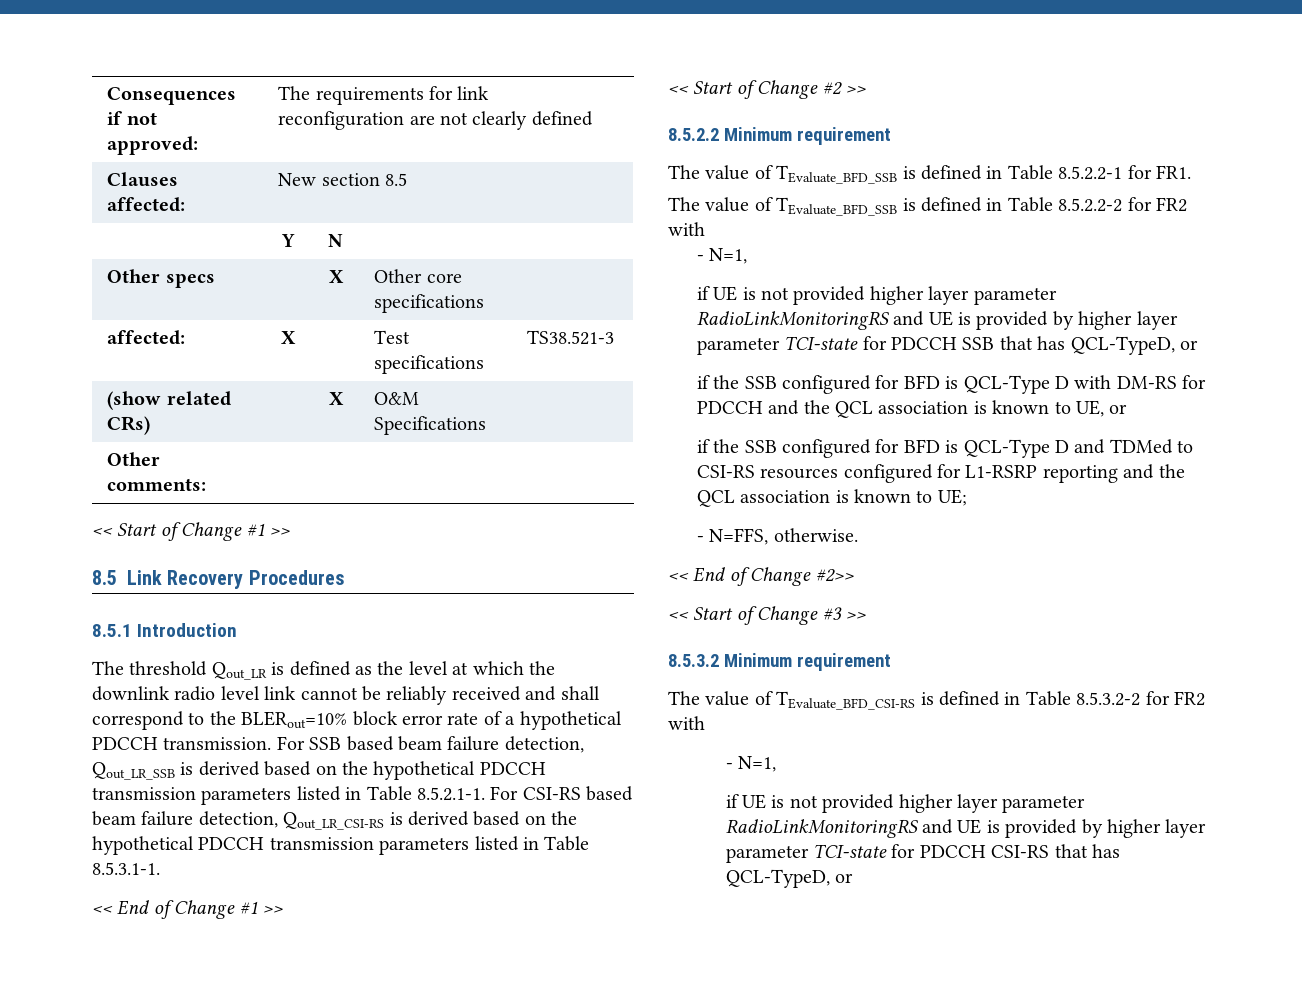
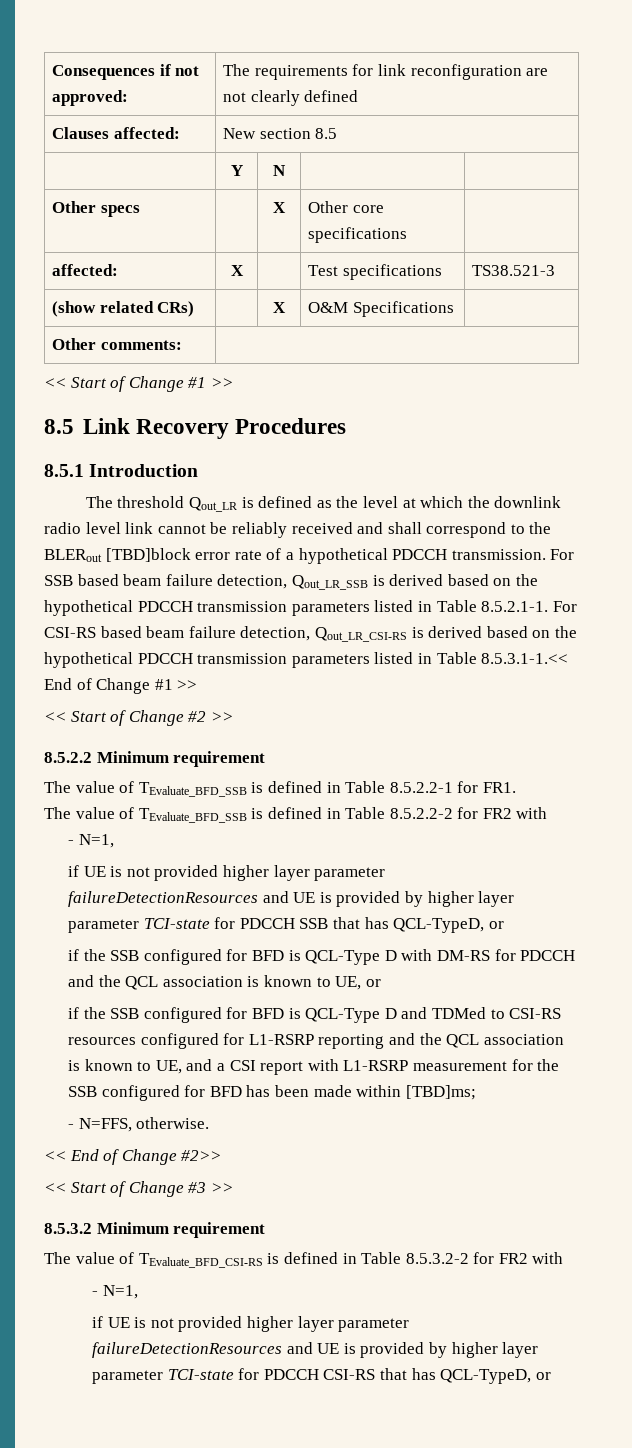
[241,711,398,729] BLERout=10% block -> [44,548,191,562] BLERout [TBD]block
[92,862,160,875] [92,905,113,914] 8.5.3.1-1. // << -> [481,653,569,664] 8.5.3.1-1.<<
[696,311,889,330] RadioLinkMonitoringRS -> [68,891,259,907] failureDetectionResources
[937,489,967,506] UE; -> [155,1059,560,1075] [68,1085,476,1101] UE, and a CSI report with L1-RSRP measurement for the SSB configured for BFD has been made within [TBD]ms;
[725,819,918,838] RadioLinkMonitoringRS -> [92,1342,283,1358] failureDetectionResources

